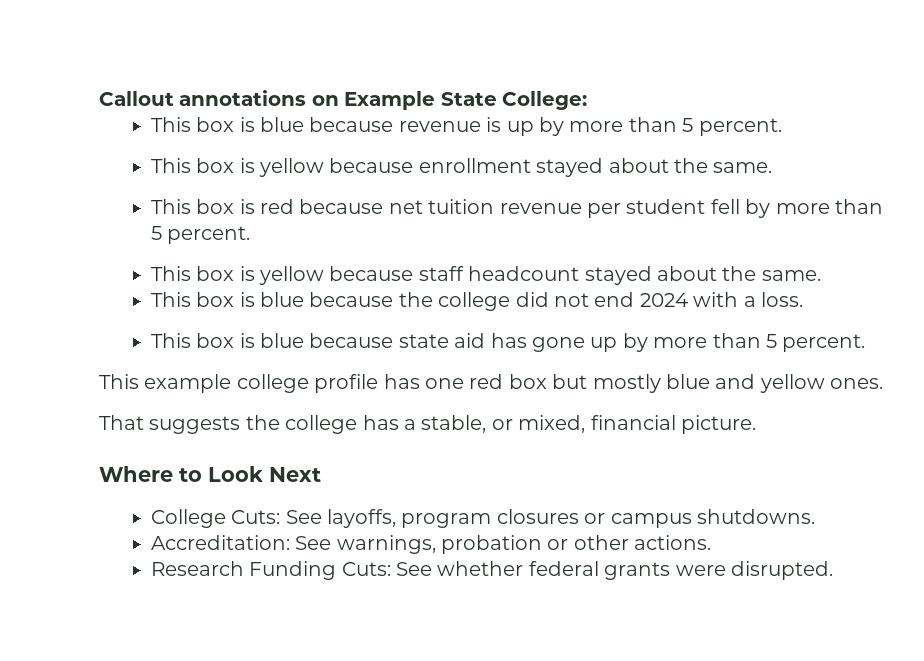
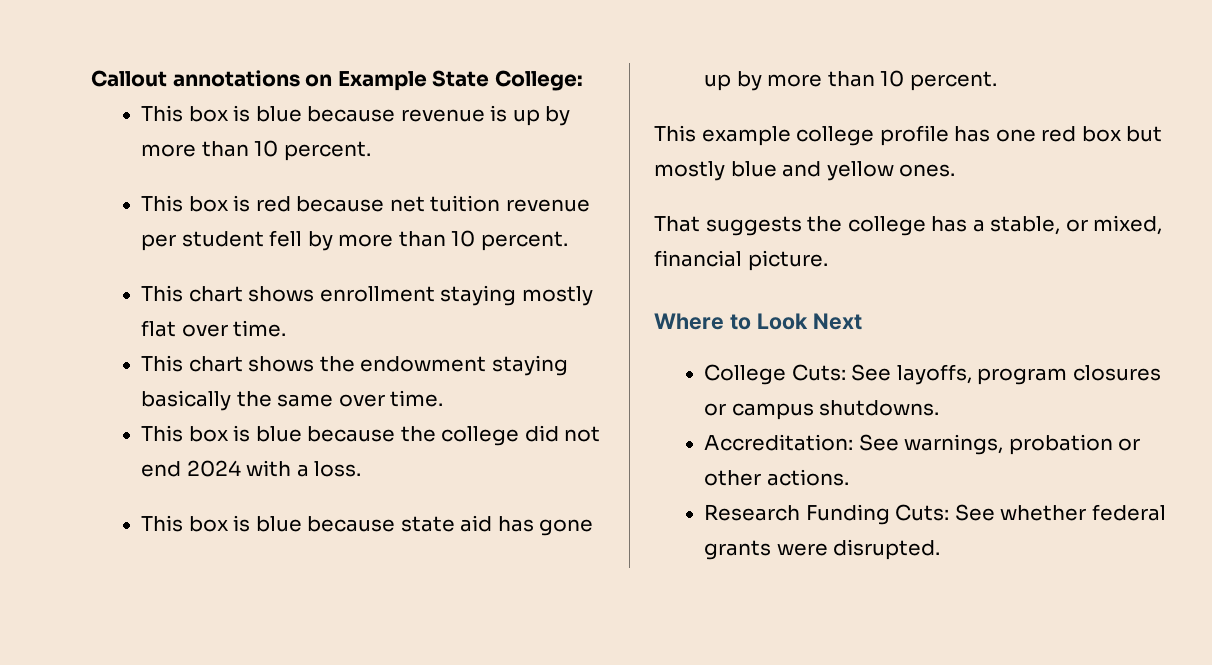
[682,118,782,136] [150,158,773,177] 5 percent. // This box is yellow because enrollment stayed about the same. -> [254,140,371,161] 10 percent.
[150,226,251,244] [150,266,821,285] 5 percent. // This box is yellow because staff headcount stayed about the same. -> [451,230,568,251] [141,285,593,306] [141,320,287,337] [141,355,568,376] [141,390,444,411] 10 percent. // This chart shows enrollment staying mostly flat over time. // This chart shows the endowment staying basically the same over time.
[766,334,778,348] 5 -> [880,70,905,87] 10

